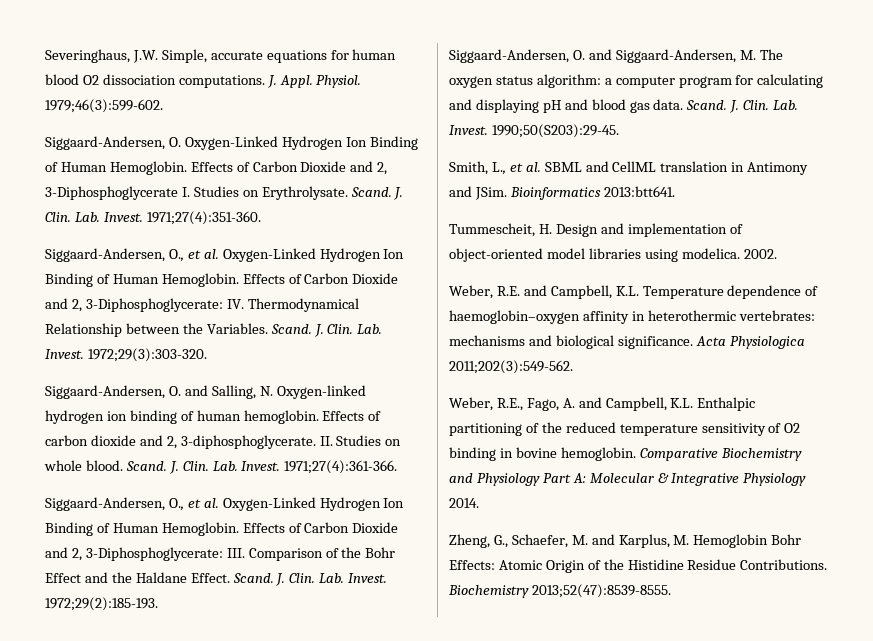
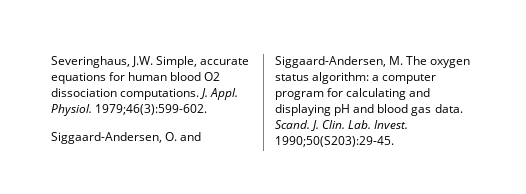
[45,136,418,150] [45,161,388,175] [45,186,404,200] [45,211,261,225] [45,248,405,262] [45,273,399,287] [45,298,359,312] [45,323,383,337] [45,348,207,362] [45,385,366,399] [45,410,382,424] [45,435,402,449] [44,460,398,474] [45,497,405,511] [45,522,399,536] [45,547,396,561] [45,572,388,586] [45,597,158,611] // Siggaard-Andersen, O. Oxygen-Linked Hydrogen Ion Binding of Human Hemoglobin. Effects of Carbon Dioxide and 2, 3-Diphosphoglycerate I. Studies on Erythrolysate. Scand. J. Clin. Lab. Invest. 1971;27(4):351-360. // Siggaard-Andersen, O., et al. Oxygen-Linked Hydrogen Ion Binding of Human Hemoglobin. Effects of Carbon Dioxide and 2, 3-Diphosphoglycerate: IV. Thermodynamical Relationship between the Variables. Scand. J. Clin. Lab. Invest. 1972;29(3):303-320. // Siggaard-Andersen, O. and Salling, N. Oxygen-linked hydrogen ion binding of human hemoglobin. Effects of carbon dioxide and 2, 3-diphosphoglycerate. II. Studies on whole blood. Scand. J. Clin. Lab. Invest. 1971;27(4):361-366. // Siggaard-Andersen, O., et al. Oxygen-Linked Hydrogen Ion Binding of Human Hemoglobin. Effects of Carbon Dioxide and 2, 3-Diphosphoglycerate: III. Comparison of the Bohr Effect and the Haldane Effect. Scand. J. Clin. Lab. Invest. 1972;29(2):185-193. -> (208, 109) none
[449,161,809,175] [449,186,675,200] [449,223,743,237] [449,248,777,262] [449,285,819,299] [449,310,815,324] [449,335,805,349] [449,360,573,374] [449,397,756,411] [449,422,801,436] [449,447,802,461] [449,473,807,486] [449,498,479,508] [449,534,802,548] [449,559,828,573] [448,584,671,598] // Smith, L., et al. SBML and CellML translation in Antimony and JSim. Bioinformatics 2013:btt641. // Tummescheit, H. Design and implementation of object-oriented model libraries using modelica. 2002. // Weber, R.E. and Campbell, K.L. Temperature dependence of haemoglobin–oxygen affinity in heterothermic vertebrates: mechanisms and biological significance. Acta Physiologica 2011;202(3):549-562. // Weber, R.E., Fago, A. and Campbell, K.L. Enthalpic partitioning of the reduced temperature sensitivity of O2 binding in bovine hemoglobin. Comparative Biochemistry and Physiology Part A: Molecular & Integrative Physiology 2014. // Zheng, G., Schaefer, M. and Karplus, M. Hemoglobin Bohr Effects: Atomic Origin of the Histidine Residue Contributions. Biochemistry 2013;52(47):8539-8555. -> (394, 141) none

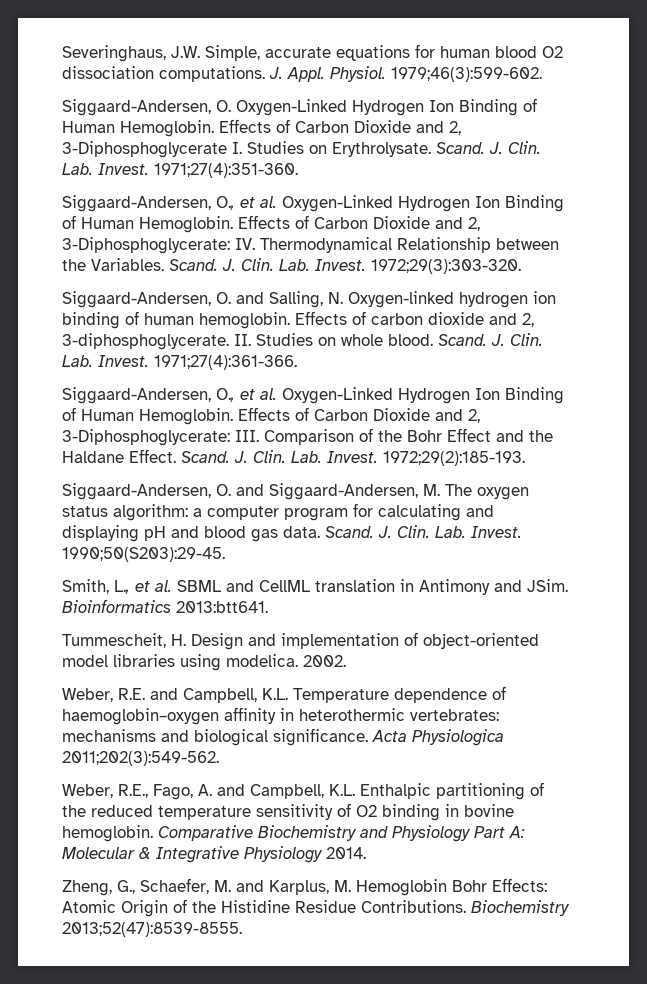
(208, 109) none -> [62,98,537,116] [62,119,461,137] [62,141,541,158] [62,163,298,178] [62,195,564,212] [62,215,480,233] [62,237,559,254] [62,258,521,274] [62,291,556,308] [62,311,534,329] [62,333,543,350] [62,355,297,370] [62,387,564,404] [62,407,480,425] [62,428,553,446] [62,449,525,466] // Siggaard-Andersen, O. Oxygen-Linked Hydrogen Ion Binding of Human Hemoglobin. Effects of Carbon Dioxide and 2, 3-Diphosphoglycerate I. Studies on Erythrolysate. Scand. J. Clin. Lab. Invest. 1971;27(4):351-360. // Siggaard-Andersen, O., et al. Oxygen-Linked Hydrogen Ion Binding of Human Hemoglobin. Effects of Carbon Dioxide and 2, 3-Diphosphoglycerate: IV. Thermodynamical Relationship between the Variables. Scand. J. Clin. Lab. Invest. 1972;29(3):303-320. // Siggaard-Andersen, O. and Salling, N. Oxygen-linked hydrogen ion binding of human hemoglobin. Effects of carbon dioxide and 2, 3-diphosphoglycerate. II. Studies on whole blood. Scand. J. Clin. Lab. Invest. 1971;27(4):361-366. // Siggaard-Andersen, O., et al. Oxygen-Linked Hydrogen Ion Binding of Human Hemoglobin. Effects of Carbon Dioxide and 2, 3-Diphosphoglycerate: III. Comparison of the Bohr Effect and the Haldane Effect. Scand. J. Clin. Lab. Invest. 1972;29(2):185-193.
(394, 141) none -> [62,579,568,595] [62,599,268,613] [62,632,539,650] [62,654,346,671] [62,686,506,703] [62,707,499,725] [62,728,504,746] [62,751,219,766] [62,782,544,800] [62,803,514,821] [62,825,525,842] [62,846,366,863] [62,878,547,896] [62,899,570,917] [62,922,242,937] // Smith, L., et al. SBML and CellML translation in Antimony and JSim. Bioinformatics 2013:btt641. // Tummescheit, H. Design and implementation of object-oriented model libraries using modelica. 2002. // Weber, R.E. and Campbell, K.L. Temperature dependence of haemoglobin–oxygen affinity in heterothermic vertebrates: mechanisms and biological significance. Acta Physiologica 2011;202(3):549-562. // Weber, R.E., Fago, A. and Campbell, K.L. Enthalpic partitioning of the reduced temperature sensitivity of O2 binding in bovine hemoglobin. Comparative Biochemistry and Physiology Part A: Molecular & Integrative Physiology 2014. // Zheng, G., Schaefer, M. and Karplus, M. Hemoglobin Bohr Effects: Atomic Origin of the Histidine Residue Contributions. Biochemistry 2013;52(47):8539-8555.

